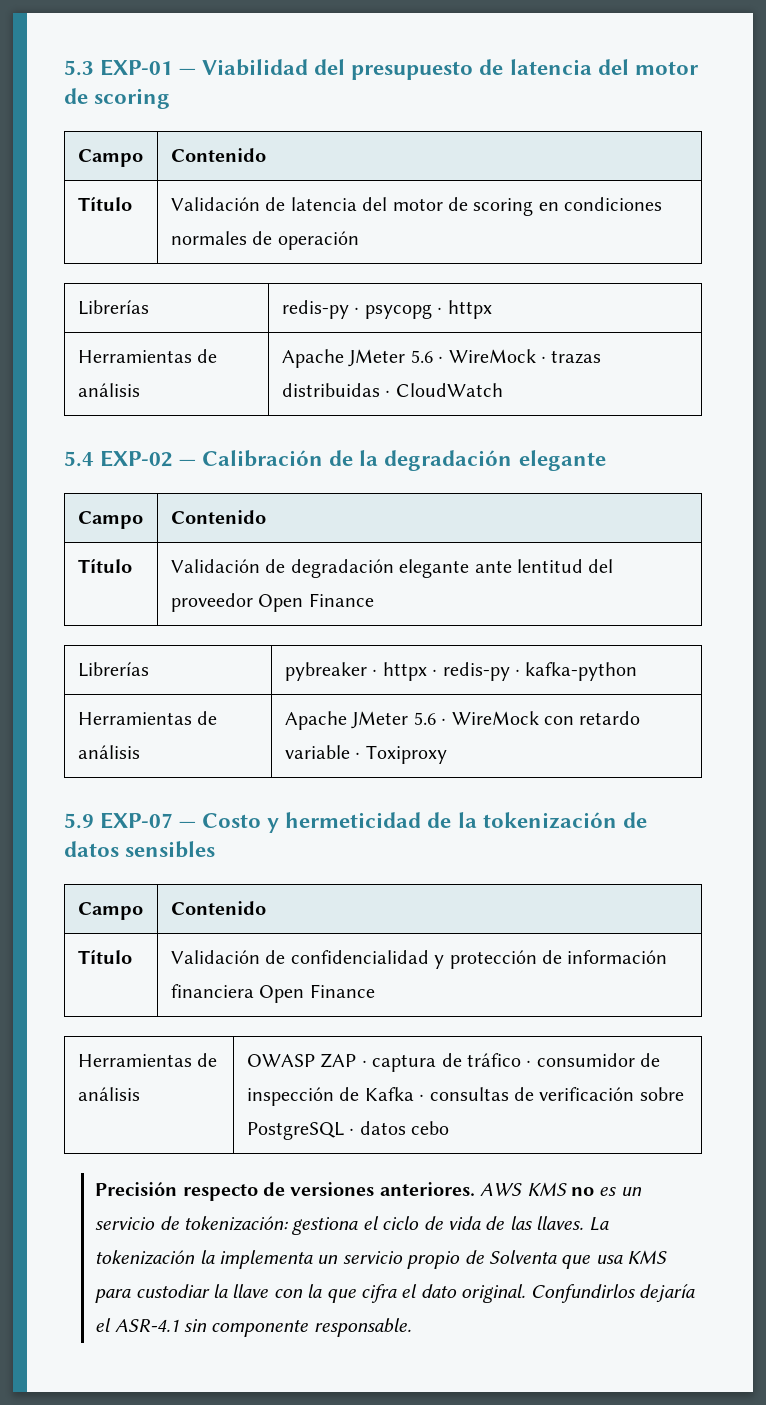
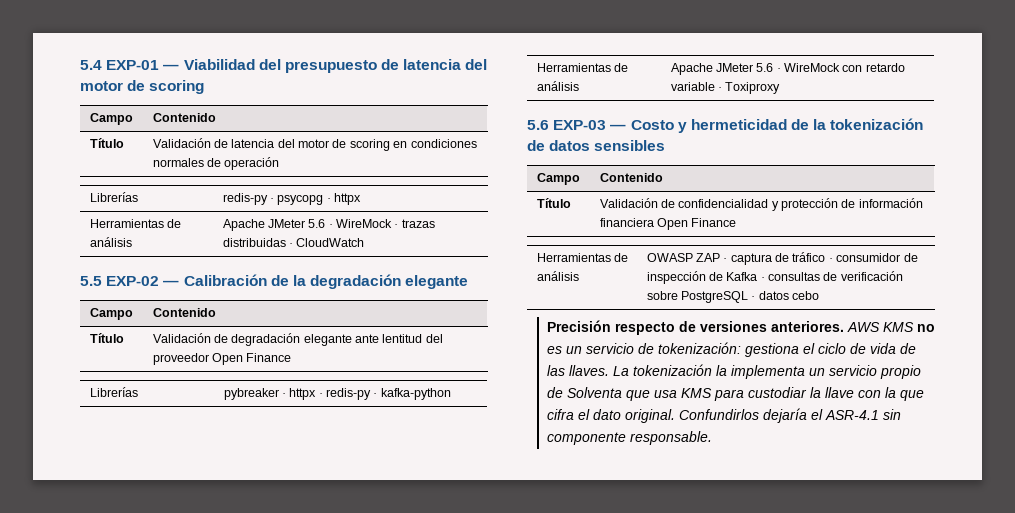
[64,60,94,76] 5.3 -> [80,60,102,70] 5.4
[64,451,94,467] 5.4 -> [80,276,102,286] 5.5
[64,812,174,829] 5.9 EXP-07 -> [527,120,607,130] 5.6 EXP-03

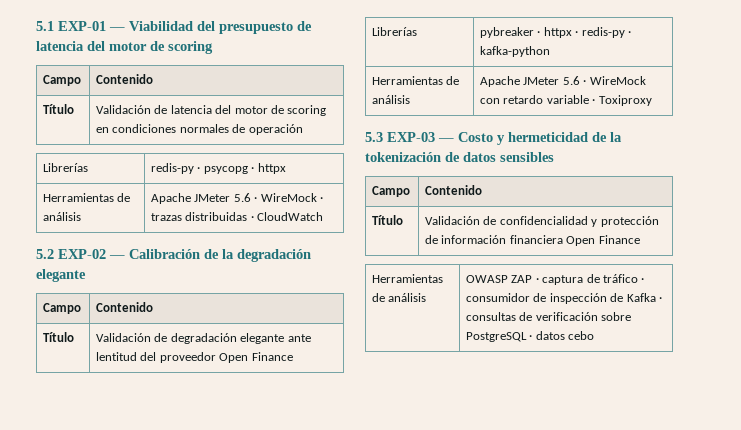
[80,60,102,70] 5.4 -> [36,21,54,31] 5.1
[80,276,102,286] 5.5 -> [36,249,54,259] 5.2
[527,120,549,130] 5.6 -> [365,132,383,142] 5.3
[546,320,935,335] [546,342,916,357] [546,364,921,379] [546,387,924,401] [546,408,901,423] [546,431,712,445] // Precisión respecto de versiones anteriores. AWS KMS no es un servicio de tokenización: gestiona el ciclo de vida de las llaves. La tokenización la implementa un servicio propio de Solventa que usa KMS para custodiar la llave con la que cifra el dato original. Confundirlos dejaría el ASR-4.1 sin componente responsable. -> (595, 335) none

